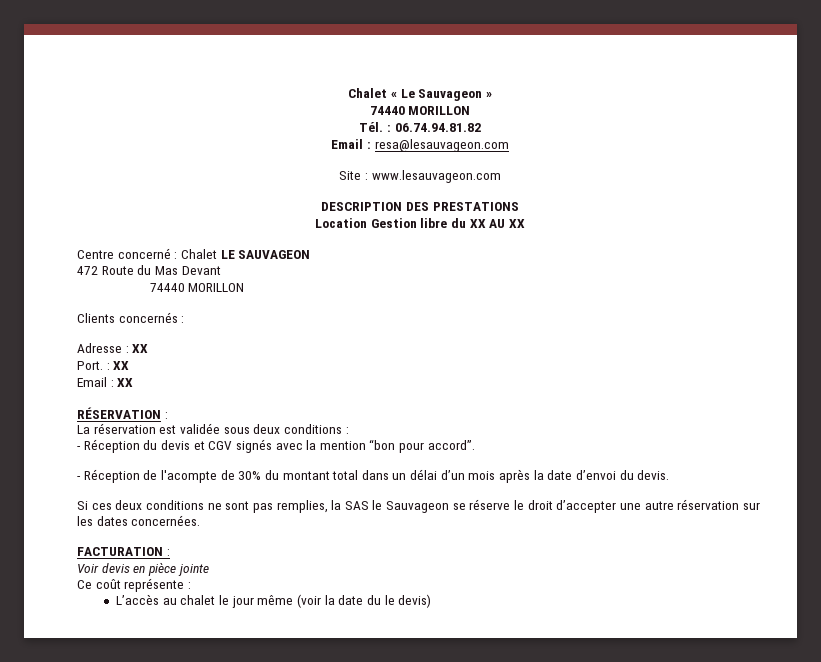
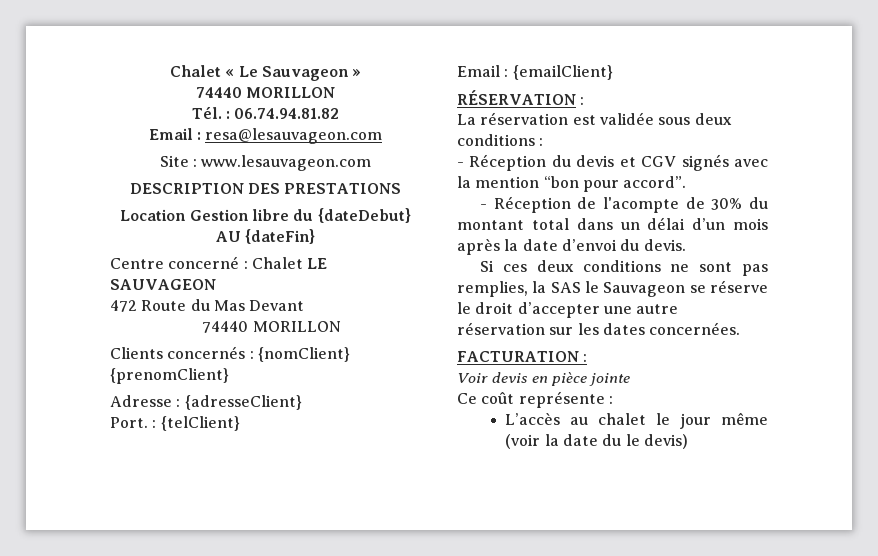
[469,219,525,228] XX AU XX -> [317,208,411,223] [215,229,316,244] {dateDebut} AU {dateFin}
(185, 319) none -> [257,347,350,362] [110,368,229,384] {nomClient} {prenomClient}
[132,344,149,353] XX -> [184,395,302,410] {adresseClient}
[113,361,130,370] [77,377,134,387] XX // Email : XX -> [160,416,240,431] [457,65,613,80] {telClient} // Email : {emailClient}

